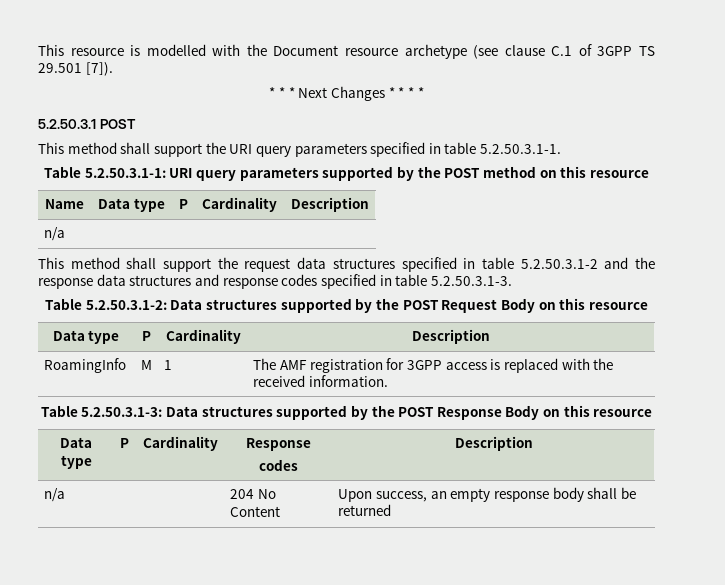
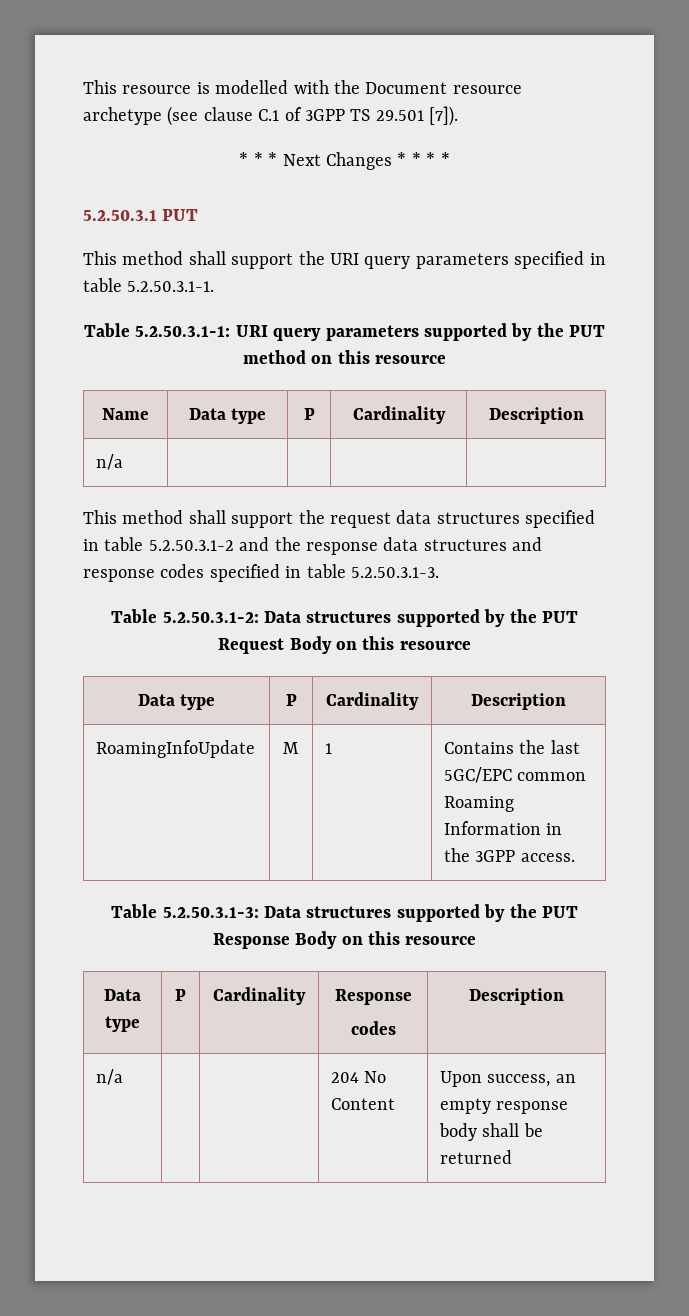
[99,119,136,129] POST -> [162,209,199,221] PUT
[444,168,481,178] POST -> [569,325,606,337] PUT
[402,300,439,310] POST -> [541,611,578,623] PUT
[44,358,127,373] RoamingInfo -> [96,740,256,758] RoamingInfoUpdate
[253,358,614,373] [253,375,388,387] The AMF registration for 3GPP access is replaced with the received information. -> [444,740,580,754] [444,767,587,783] [444,796,515,812] [444,821,563,835] [444,848,575,862] Contains the last 5GC/EPC common Roaming Information in the 3GPP access.
[398,407,435,417] POST -> [541,906,578,918] PUT

